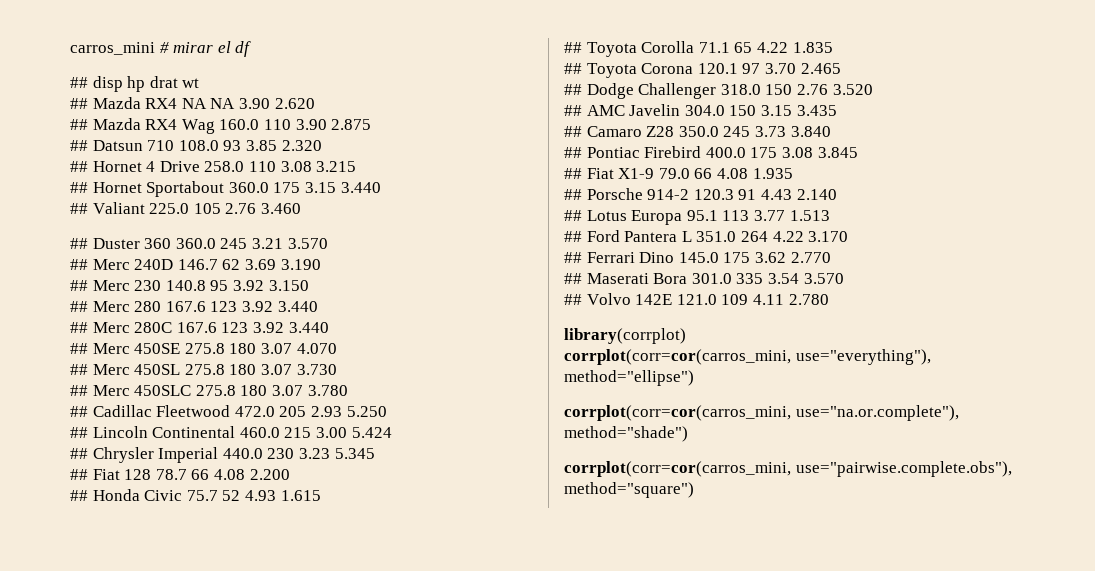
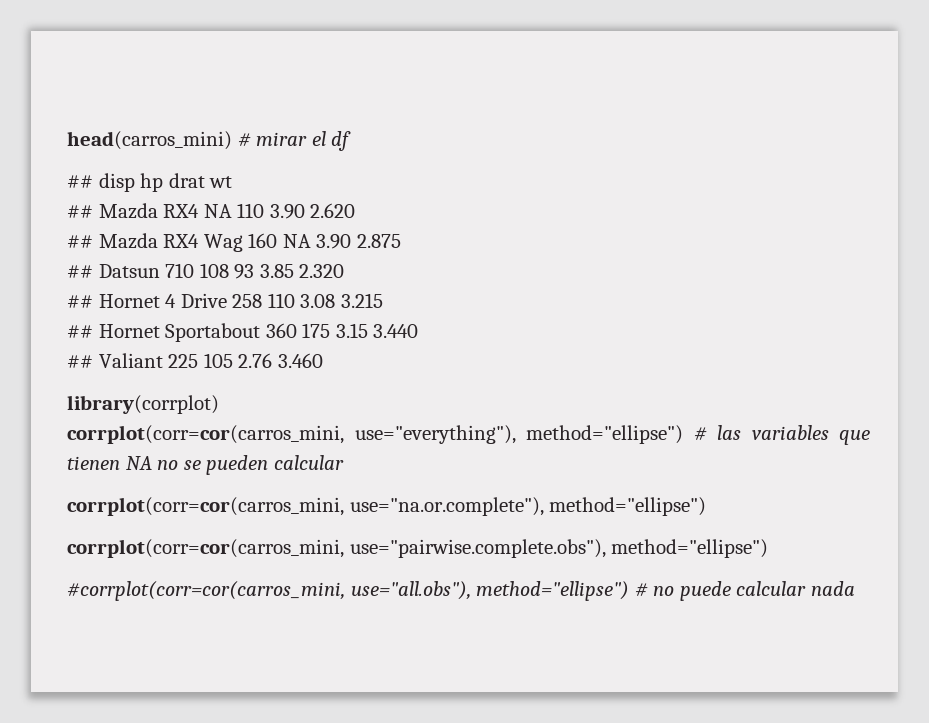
[70,42,155,55] carros_mini -> [67,131,232,150] head(carros_mini)
[210,98,236,109] NA -> [237,203,265,218] 110
[219,119,291,130] 160.0 110 -> [248,233,311,248] 160 NA
[178,140,219,151] 108.0 -> [199,263,229,278] 108
[204,161,245,172] 258.0 -> [232,294,263,308] 258
[228,182,269,193] 360.0 -> [265,323,297,338] 360
[149,203,190,214] 225.0 -> [168,354,199,368] 225
[70,238,328,249] [70,259,321,270] [70,280,309,291] [70,301,318,312] [70,322,329,333] [70,343,337,354] [70,364,337,375] [70,385,348,396] [70,405,387,417] [70,426,392,438] [70,447,375,463] [70,469,290,480] [70,489,321,501] [564,41,833,57] [564,63,841,78] [564,83,873,99] [564,104,837,116] [564,126,831,137] [564,146,858,158] [564,168,793,179] [564,188,837,200] [564,210,830,225] [564,230,849,242] [564,252,831,263] [564,273,844,284] [564,293,829,305] [564,328,686,344] [564,349,931,365] [564,370,694,386] ## Duster 360 360.0 245 3.21 3.570 // ## Merc 240D 146.7 62 3.69 3.190 // ## Merc 230 140.8 95 3.92 3.150 // ## Merc 280 167.6 123 3.92 3.440 // ## Merc 280C 167.6 123 3.92 3.440 // ## Merc 450SE 275.8 180 3.07 4.070 // ## Merc 450SL 275.8 180 3.07 3.730 // ## Merc 450SLC 275.8 180 3.07 3.780 // ## Cadillac Fleetwood 472.0 205 2.93 5.250 // ## Lincoln Continental 460.0 215 3.00 5.424 // ## Chrysler Imperial 440.0 230 3.23 5.345 // ## Fiat 128 78.7 66 4.08 2.200 // ## Honda Civic 75.7 52 4.93 1.615 // ## Toyota Corolla 71.1 65 4.22 1.835 // ## Toyota Corona 120.1 97 3.70 2.465 // ## Dodge Challenger 318.0 150 2.76 3.520 // ## AMC Javelin 304.0 150 3.15 3.435 // ## Camaro Z28 350.0 245 3.73 3.840 // ## Pontiac Firebird 400.0 175 3.08 3.845 // ## Fiat X1-9 79.0 66 4.08 1.935 // ## Porsche 914-2 120.3 91 4.43 2.140 // ## Lotus Europa 95.1 113 3.77 1.513 // ## Ford Pantera L 351.0 264 4.22 3.170 // ## Ferrari Dino 145.0 175 3.62 2.770 // ## Maserati Bora 301.0 335 3.54 3.570 // ## Volvo 142E 121.0 109 4.11 2.780 // library(corrplot) // corrplot(corr=cor(carros_mini, use="everything"), method="ellipse") -> [67,395,219,414] [67,425,870,445] [67,455,344,475] library(corrplot) // corrplot(corr=cor(carros_mini, use="everything"), method="ellipse") # las variables que tienen NA no se pueden calcular
[564,426,688,442] method="shade") -> [549,497,707,516] method="ellipse")
[564,482,694,498] method="square") -> [611,539,769,558] [67,581,855,601] method="ellipse") // #corrplot(corr=cor(carros_mini, use="all.obs"), method="ellipse") # no puede calcular nada

